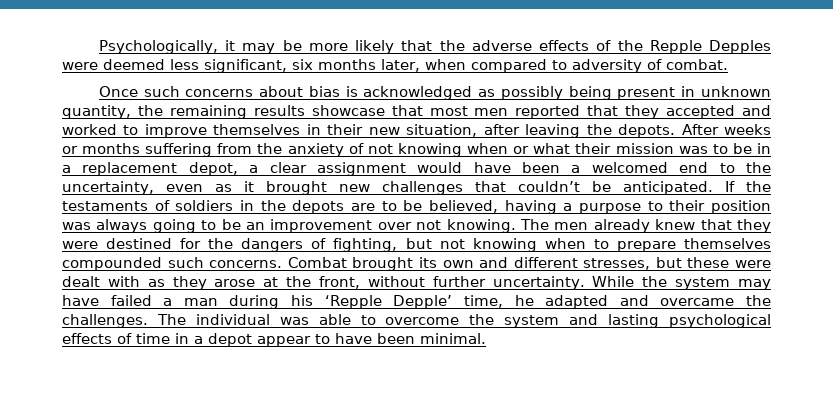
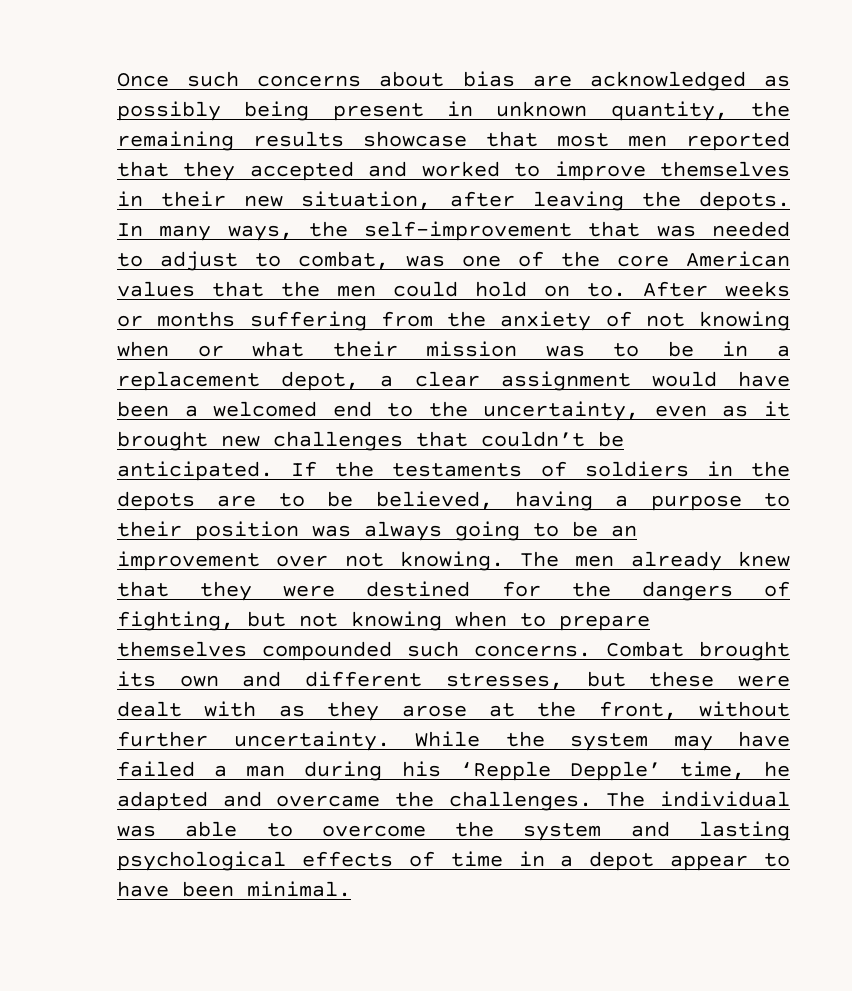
[98,40,772,54] [62,59,728,73] Psychologically, it may be more likely that the adverse effects of the Repple Depples were deemed less significant, six months later, when compared to adversity of combat. // -> (117, 80) none
[345,86,358,97] is -> [532,75,572,87] are
(676, 131) none -> [117,221,790,241] [117,251,790,271] [117,281,626,297] In many ways, the self-improvement that was needed to adjust to combat, was one of the core American values that the men could hold on to.

